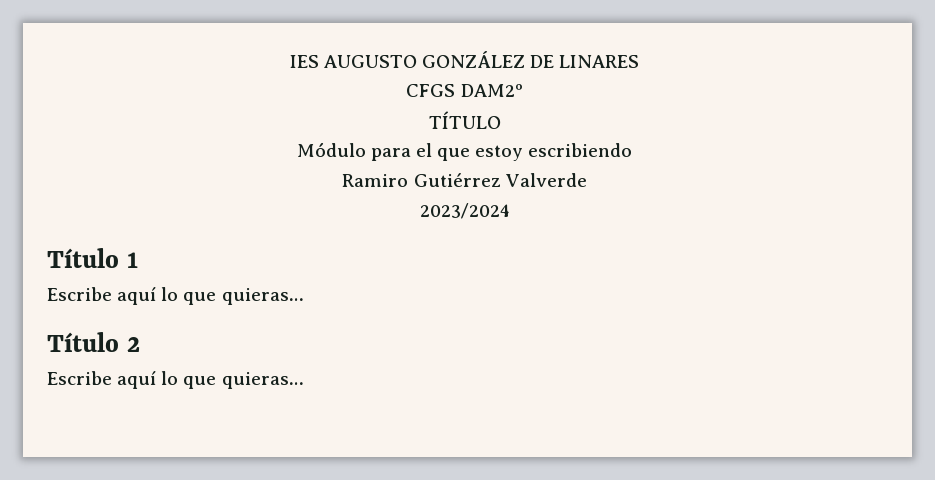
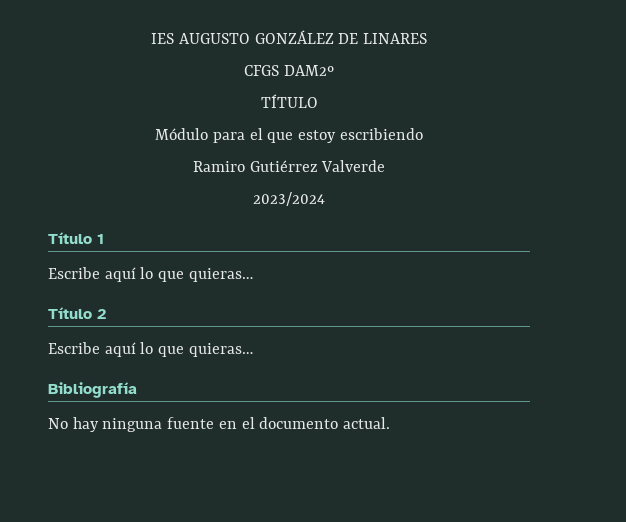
(304, 380) none -> [48,382,137,398] [48,417,391,432] // Bibliografía // No hay ninguna fuente en el documento actual.

